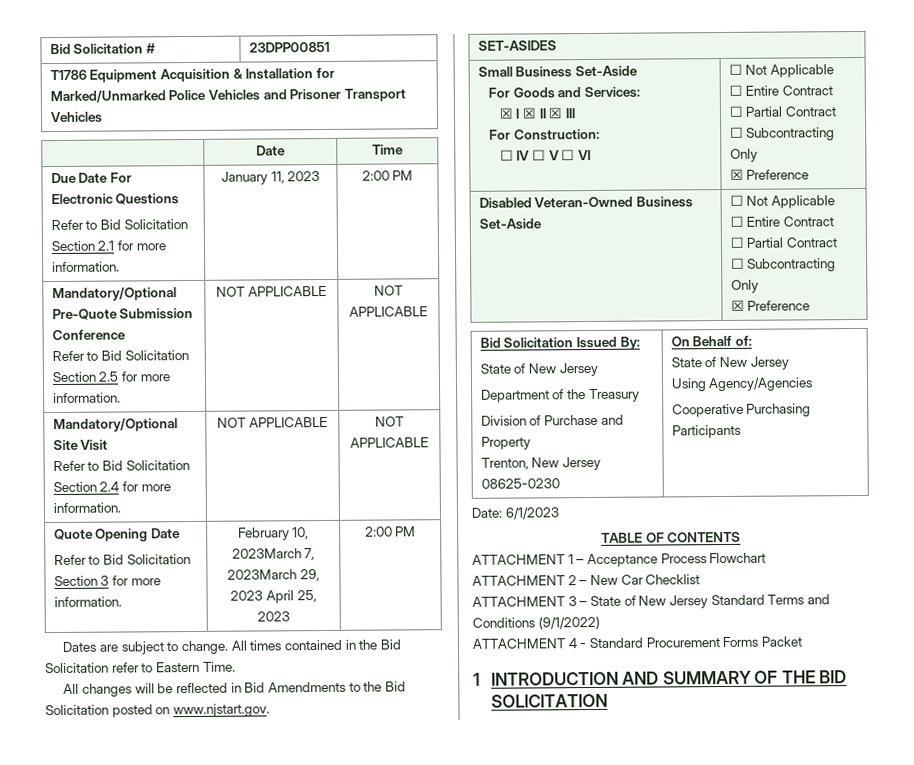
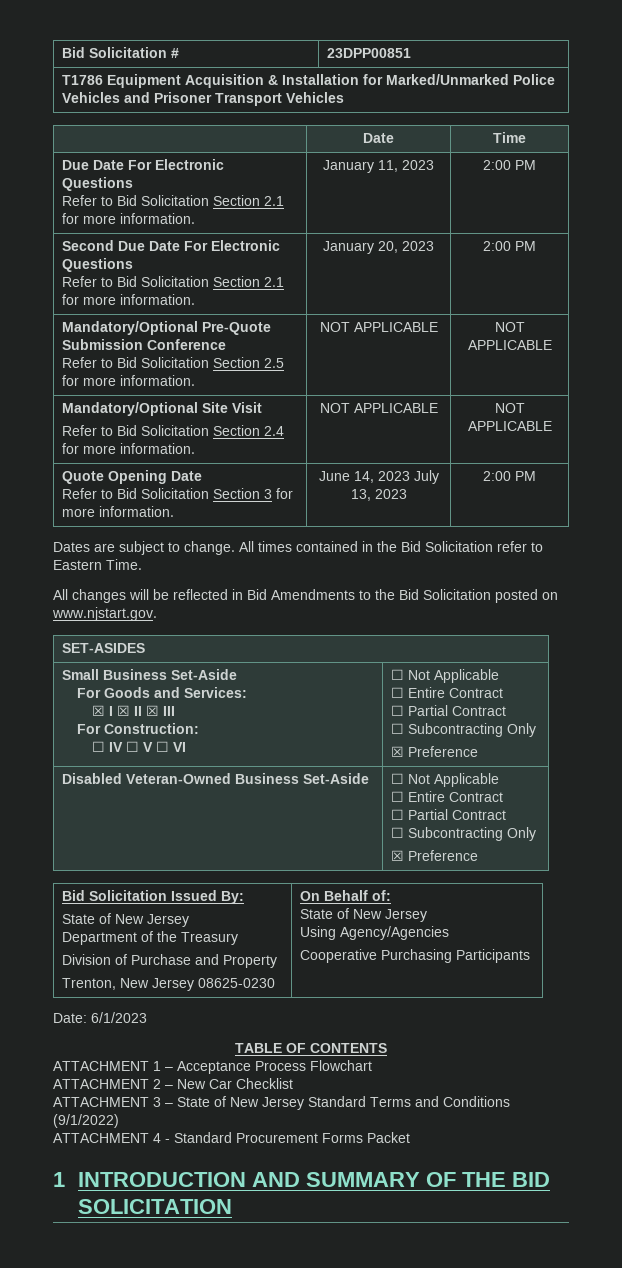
(414, 175) none -> [62,240,281,251] [62,258,134,272] [62,276,285,287] [62,294,196,305] [323,241,434,254] [483,241,536,251] // Second Due Date For Electronic Questions // Refer to Bid Solicitation Section 2.1 for more information. | January 20, 2023 | 2:00 PM
[237,527,310,541] [231,548,316,561] [227,569,320,582] [230,590,317,604] February 10, 2023March 7, 2023March 29, 2023 April 25, -> [318,470,439,484] [350,489,371,501] June 14, 2023 July 13,

